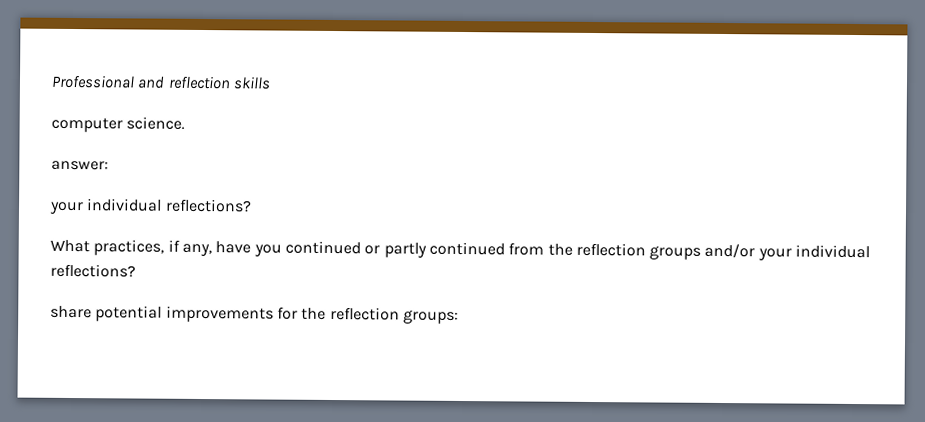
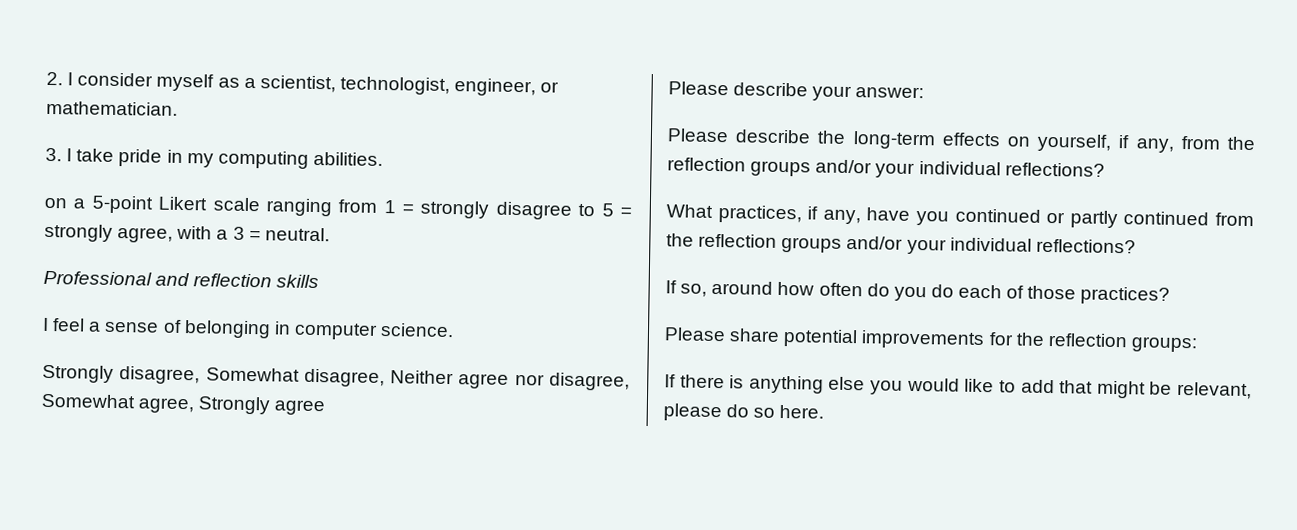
[51,74,271,90] [51,116,186,133] [51,160,109,171] Professional and reflection skills // computer science. // answer: // -> [46,71,560,97] [46,100,178,116] [45,147,383,169] [44,195,632,220] [44,223,330,243] [43,270,320,289] [42,317,455,340] [42,364,630,391] [41,393,326,416] [668,81,925,102] [667,128,1255,153] [667,157,873,177] 2. I consider myself as a scientist, technologist, engineer, or mathematician. // 3. I take pride in my computing abilities. // on a 5-point Likert scale ranging from 1 = strongly disagree to 5 = strongly agree, with a 3 = neutral. // Professional and reflection skills // I feel a sense of belonging in computer science. // Strongly disagree, Somewhat disagree, Neither agree nor disagree, Somewhat agree, Strongly agree // Please describe your answer: // Please describe the long-term effects on yourself, if any, from the reflection groups and/or
(136, 270) none -> [665,280,1171,305] [664,327,726,342] If so, around how often do you do each of those practices? // Please
(459, 316) none -> [664,374,1252,400] [663,403,825,422] // If there is anything else you would like to add that might be relevant, please do so here.

